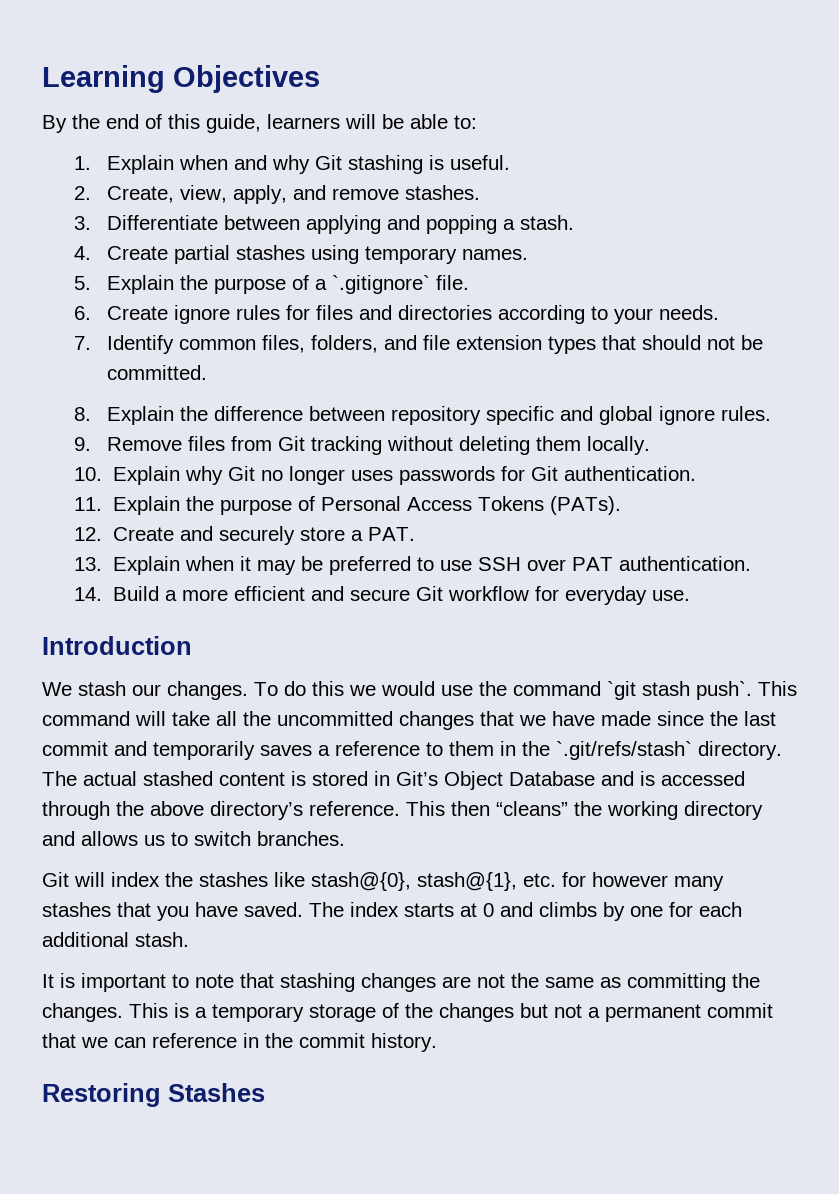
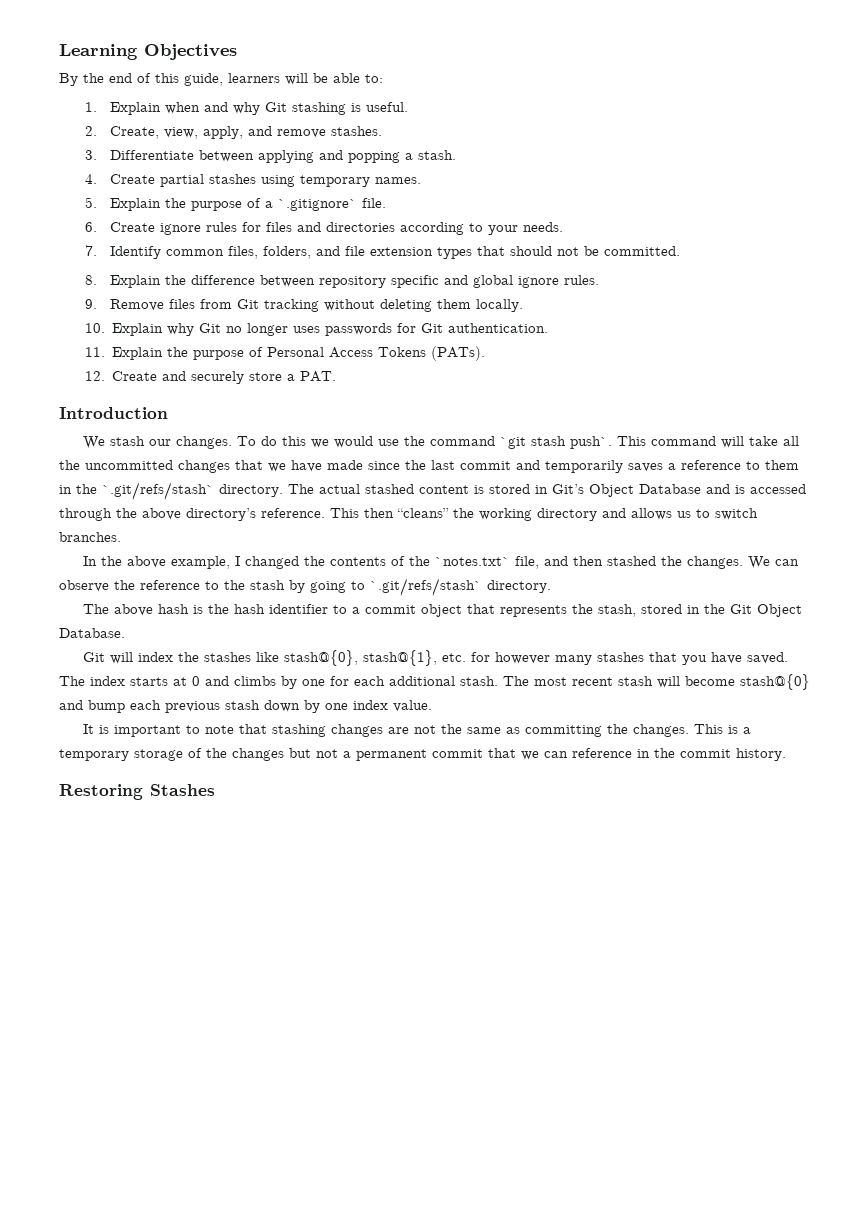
[74,556,751,575] [74,586,690,605] // 13. Explain when it may be preferred to use SSH over PAT authentication. // 14. Build a more efficient and secure Git workflow for everyday use. -> (337, 376) none
(345, 838) none -> [83,556,800,569] [59,578,551,596] [83,604,803,617] [59,628,125,638] // In the above example, I changed the contents of the `notes.txt` file, and then stashed the changes. We can observe the reference to the stash by going to `.git/refs/stash` directory. // The above hash is the hash identifier to a commit object that represents the stash, stored in the Git Object Database.
(189, 939) none -> [503,674,810,690] [59,700,432,713] The most recent stash will become stash@{0} and bump each previous stash down by one index value.

